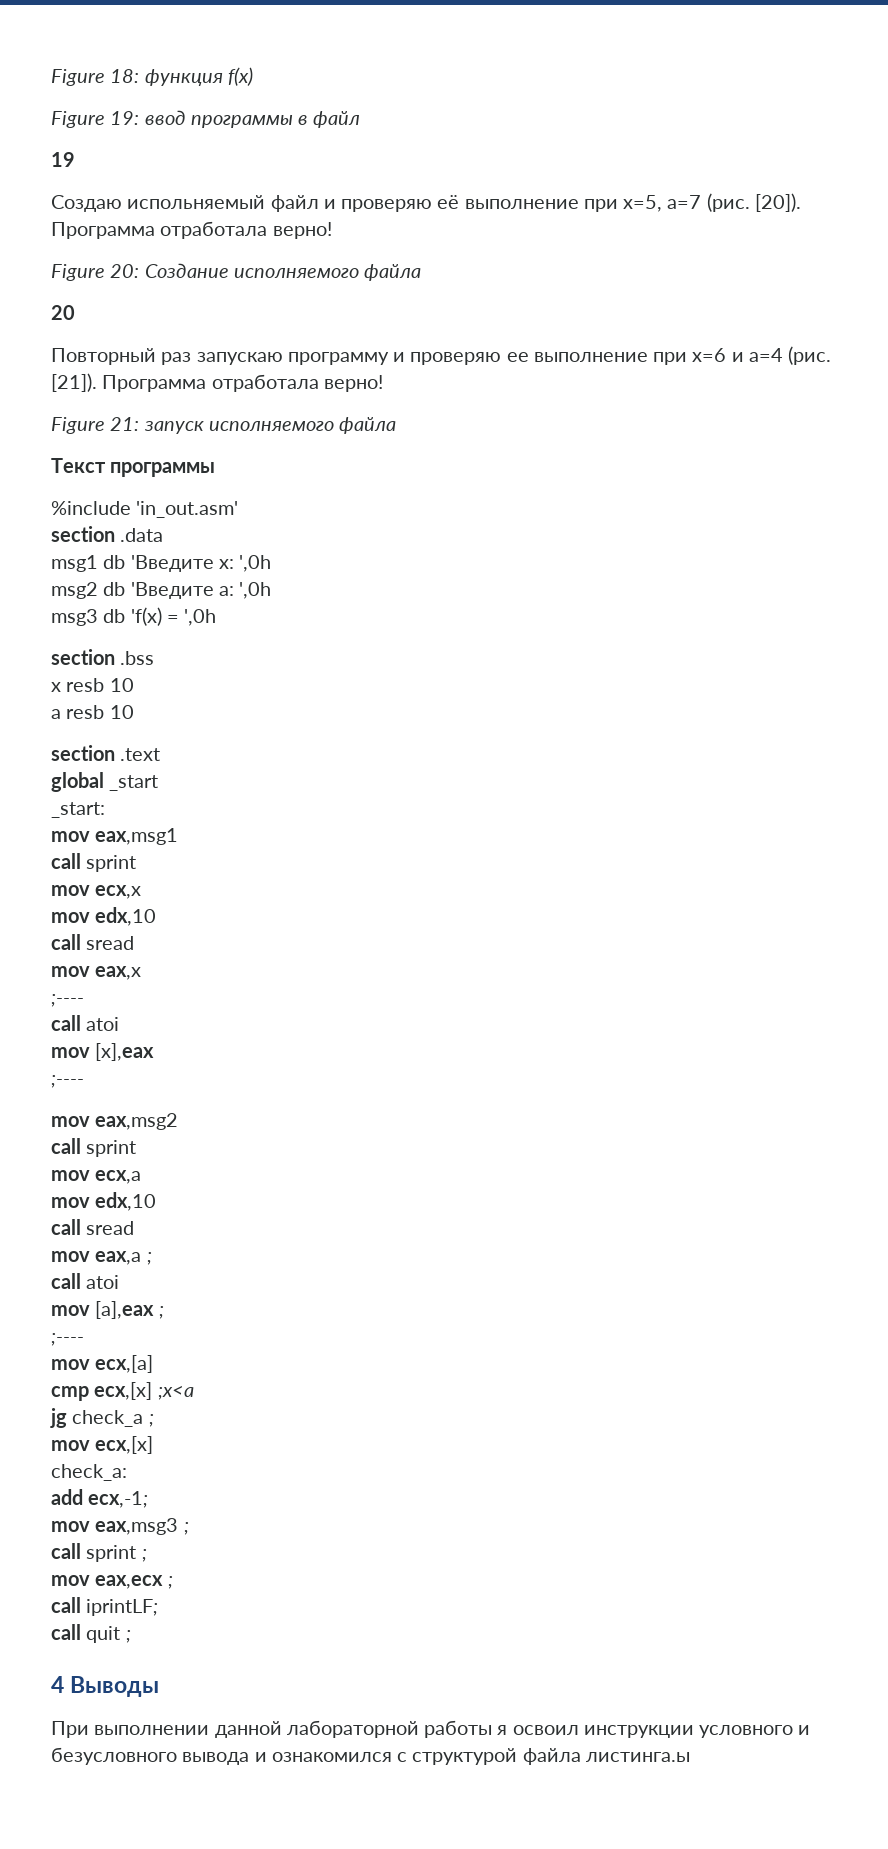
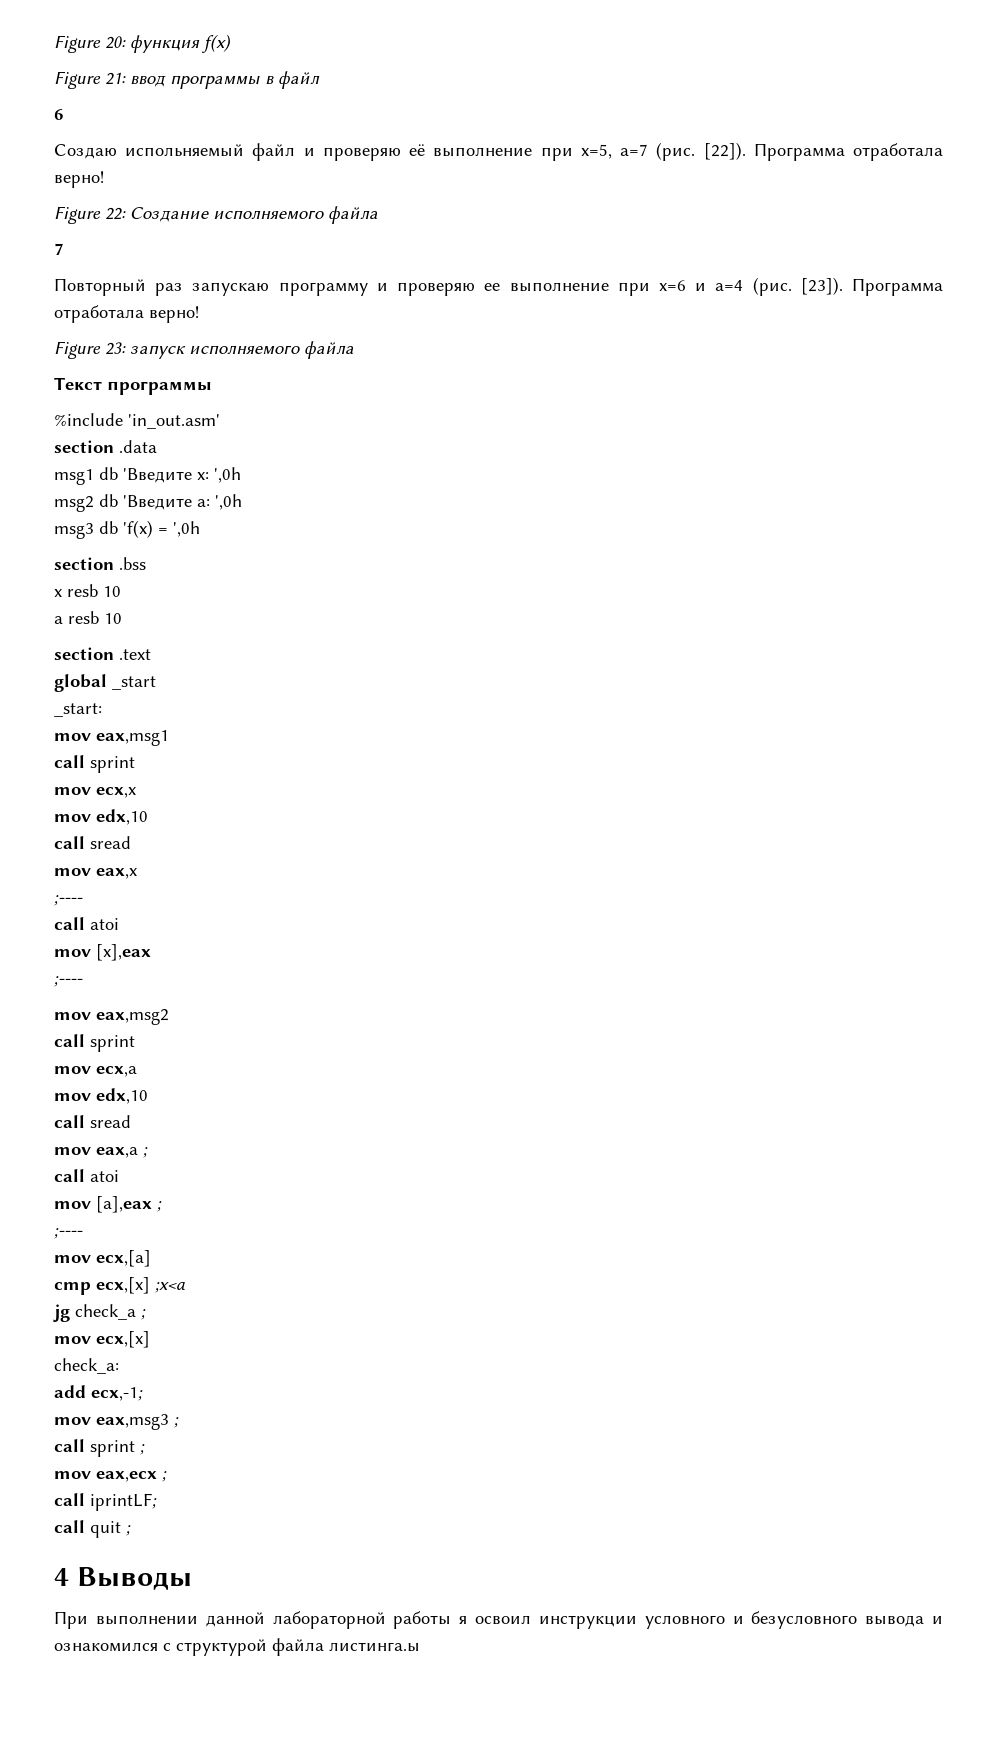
[51,69,140,86] Figure 18: -> [54,35,126,53] Figure 20:
[110,111,140,125] 19: -> [105,72,126,85] 21:
[51,152,75,167] 19 -> [54,109,64,120] 6
[754,193,801,212] [51,221,332,239] [51,264,140,281] [20]). Программа отработала верно! // Figure 20: -> [703,142,944,161] [54,171,104,188] [54,206,126,224] [22]). Программа отработала верно! // Figure 22:
[51,305,75,320] 20 -> [54,243,64,255] 7
[51,373,383,392] [51,417,140,434] [21]). Программа отработала верно! // Figure 21: -> [800,277,943,296] [54,305,199,323] [54,341,126,359] [23]). Программа отработала верно! // Figure 23:

